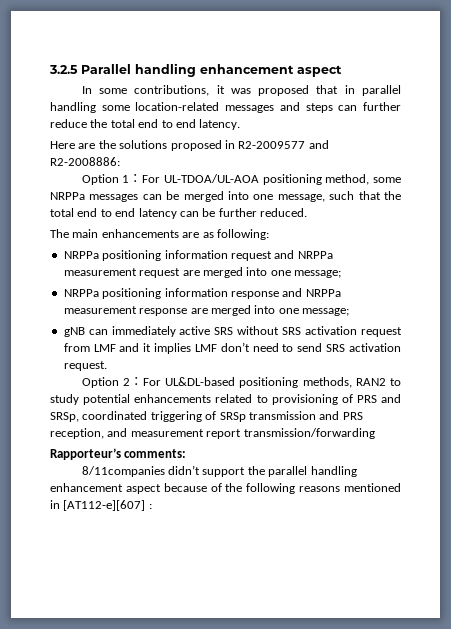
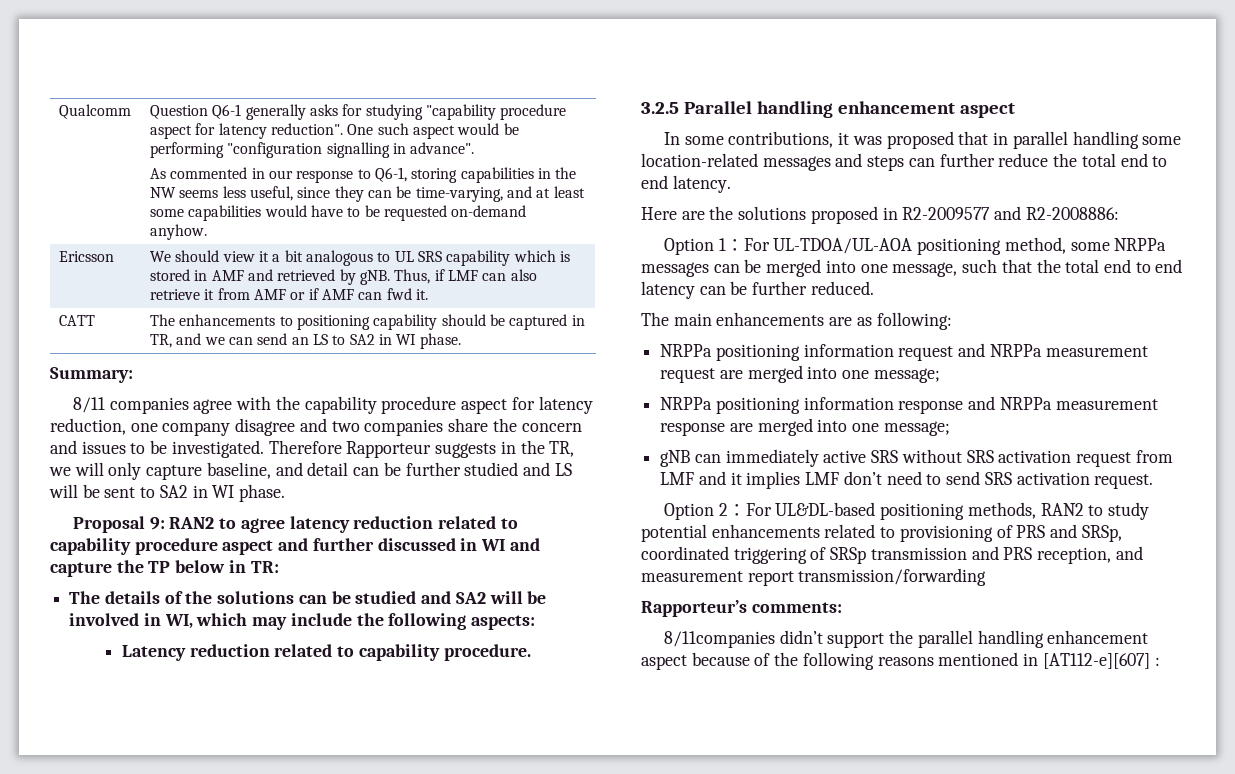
(49, 69) none -> [59,104,132,119] [150,104,567,120] [150,123,519,139] [150,142,475,158] [150,167,577,183] [150,186,585,202] [150,205,527,221] [150,224,208,240] [59,251,115,262] [150,250,570,266] [150,269,537,285] [150,288,428,300] [59,315,96,326] [150,314,585,330] [150,333,461,349] [50,367,133,383] [72,396,593,414] [50,418,582,436] [50,440,575,458] [49,462,572,480] [49,484,286,502] [72,516,518,533] [50,538,540,555] [50,560,279,577] [69,591,547,604] [69,613,536,630] [121,644,531,661] Qualcomm | Question Q6-1 generally asks for studying "capability procedure aspect for latency reduction". One such aspect would be performing "configuration signalling in advance". // As commented in our response to Q6-1, storing capabilities in the NW seems less useful, since they can be time-varying, and at least some capabilities would have to be requested on-demand anyhow. // Ericsson | We should view it a bit analogous to UL SRS capability which is stored in AMF and retrieved by gNB. Thus, if LMF can also retrieve it from AMF or if AMF can fwd it. // CATT | The enhancements to positioning capability should be captured in TR, and we can send an LS to SA2 in WI phase. // Summary: // 8/11 companies agree with the capability procedure aspect for latency reduction, one company disagree and two companies share the concern and issues to be investigated. Therefore Rapporteur suggests in the TR, we will only capture baseline, and detail can be further studied and LS will be sent to SA2 in WI phase. // Proposal 9: RAN2 to agree latency reduction related to capability procedure aspect and further discussed in WI and capture the TP below in TR: // The details of the solutions can be studied and SA2 will be involved in WI, which may include the following aspects: // Latency reduction related to capability procedure. //

